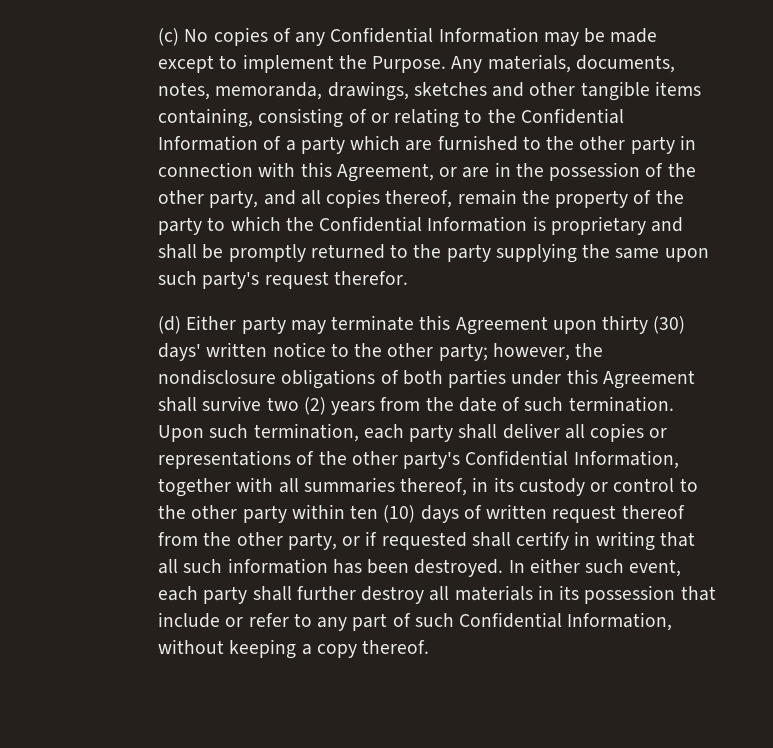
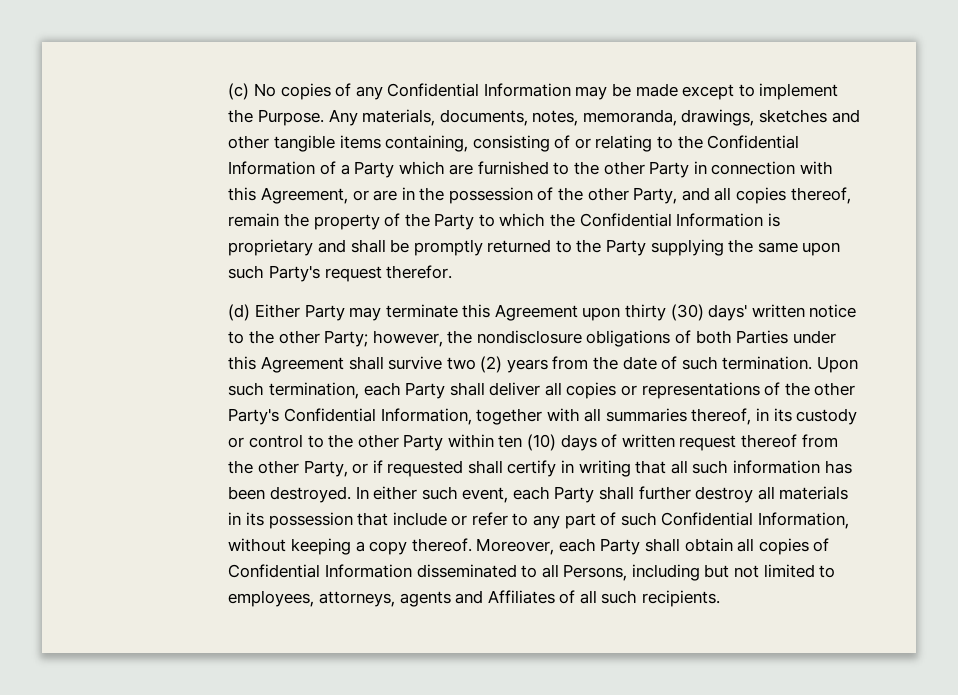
[300,136,345,154] party -> [354,161,395,178] Party
[630,136,675,154] party -> [649,161,690,178] Party
[209,190,259,208] party, -> [633,187,678,204] Party,
[158,217,203,235] party -> [434,213,475,230] Party
[446,244,491,262] party -> [606,239,647,256] Party
[202,271,260,289] party's -> [268,265,320,282] Party's
[241,316,286,334] party -> [304,304,345,321] Party
[438,343,488,361] party; -> [324,330,369,347] Party;
[448,369,507,388] parties -> [736,330,789,344] Parties
[409,424,454,442] party -> [405,382,446,399] Party
[403,451,461,469] party's -> [228,408,280,425] Party's
[242,505,287,523] party -> [403,434,444,451] Party
[287,532,337,550] party, -> [303,460,348,477] Party,
[203,586,248,604] party -> [554,486,595,503] Party
(430, 647) none -> [476,538,830,555] [228,564,836,581] [228,590,721,607] Moreover, each Party shall obtain all copies of Confidential Information disseminated to all Persons, including but not limited to employees, attorneys, agents and Affiliates of all such recipients.

